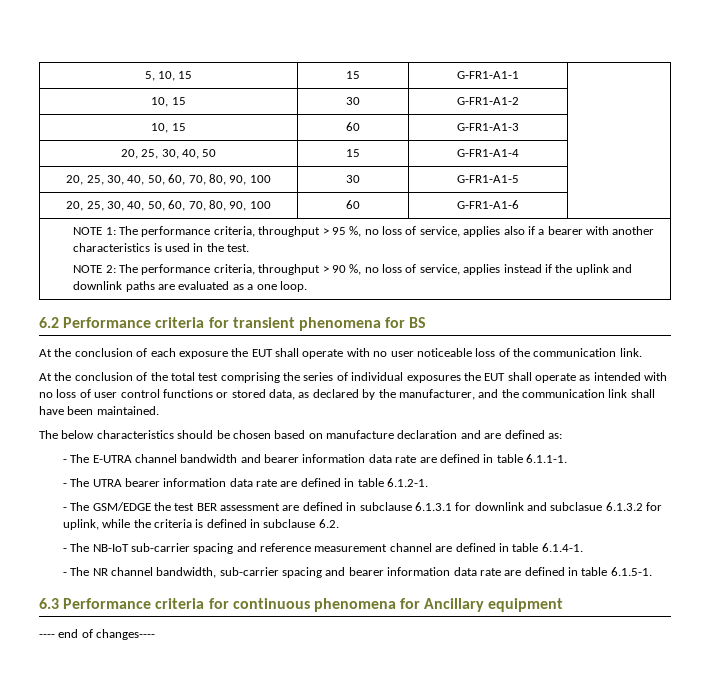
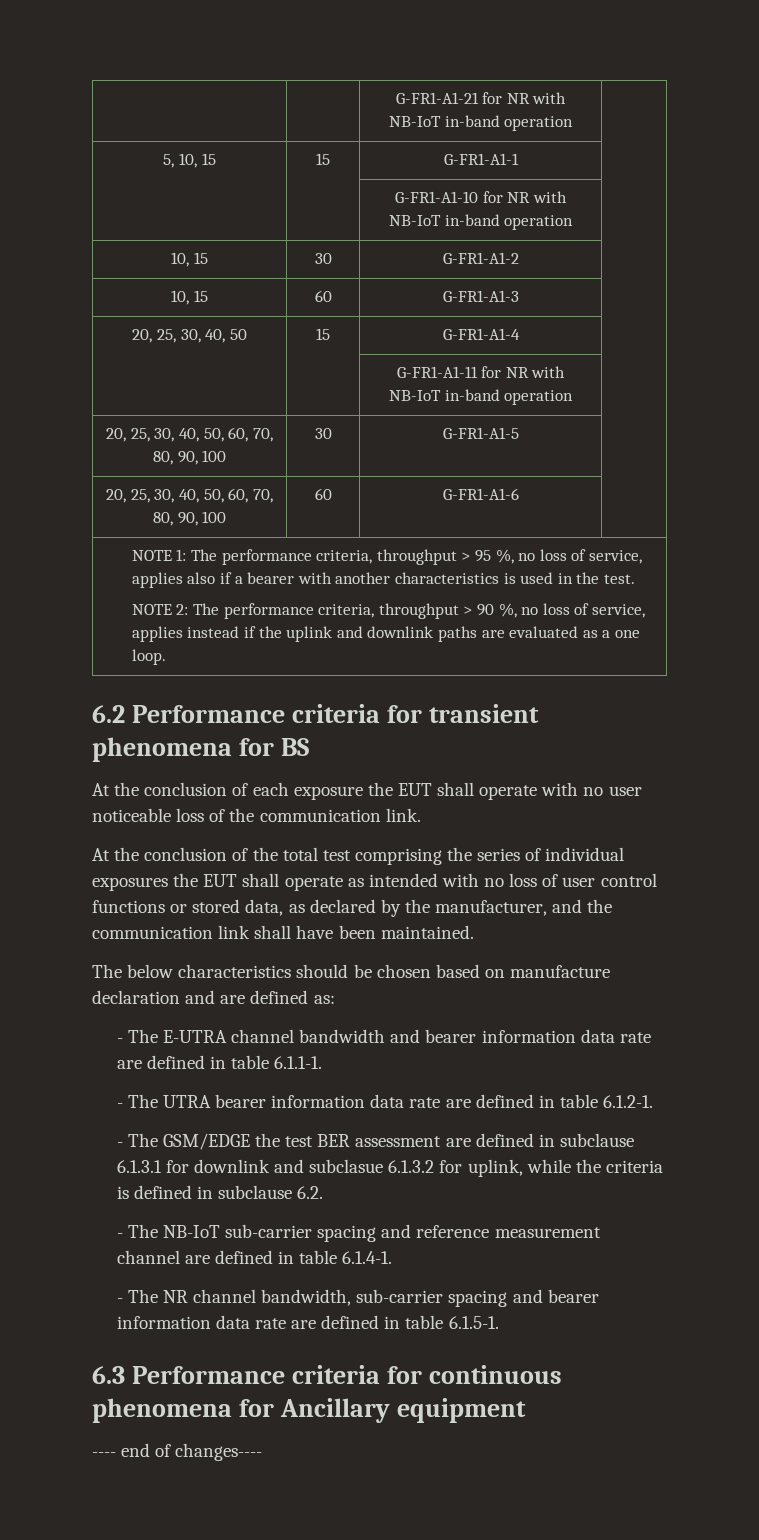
(144, 76) none -> [395,92,567,104] [388,115,574,131] | | G-FR1-A1-21 for NR with NB-IoT in-band operation | //
(519, 75) none -> [395,191,567,203] [388,214,574,230] // | | G-FR1-A1-10 for NR with NB-IoT in-band operation |
(519, 153) none -> [396,366,566,378] [388,389,574,405] // | | G-FR1-A1-11 for NR with NB-IoT in-band operation |

